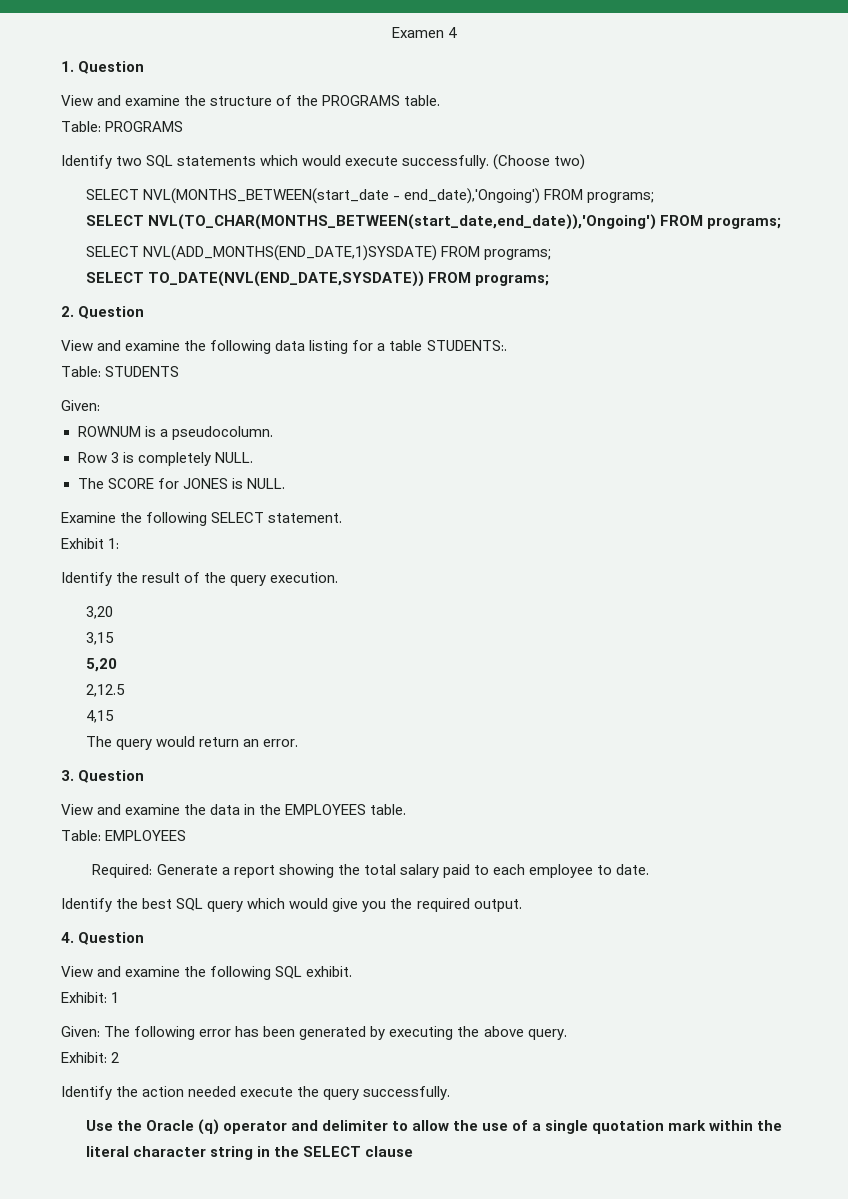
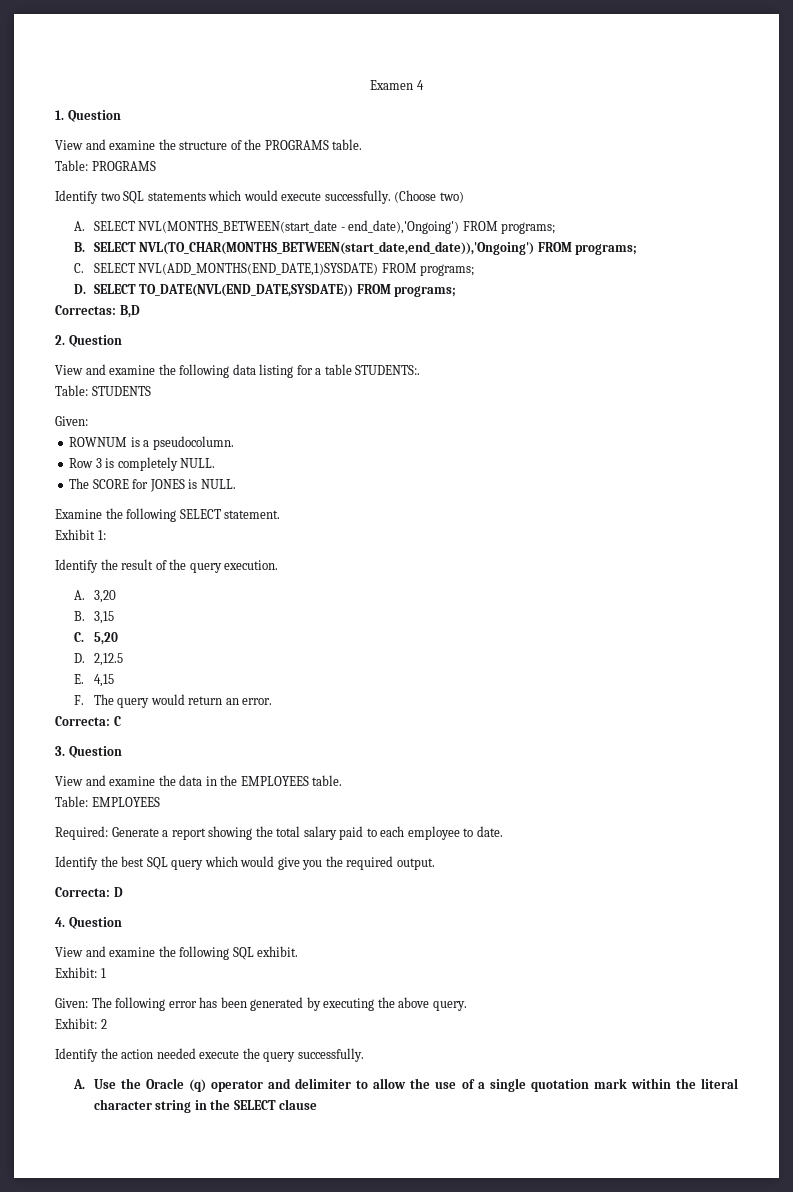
(586, 162) none -> [74,221,86,231] A.
(654, 197) none -> [74,242,86,252] B.
(781, 223) none -> [74,263,85,273] C.
(551, 254) none -> [74,284,87,294] D.
(549, 280) none -> [55,305,140,318] // Correctas: B,D
(339, 577) none -> [74,590,86,600] A.
(113, 612) none -> [74,611,86,621] B.
(114, 638) none -> [74,632,85,642] C.
(117, 665) none -> [74,653,86,663] D.
(125, 690) none -> [74,674,85,684] E.
(114, 716) none -> [74,695,85,705] F.
(298, 743) none -> [55,716,121,726] // Correcta: C
(522, 905) none -> [55,887,123,897] // Correcta: D
(451, 1093) none -> [73,1079,86,1089] A.

